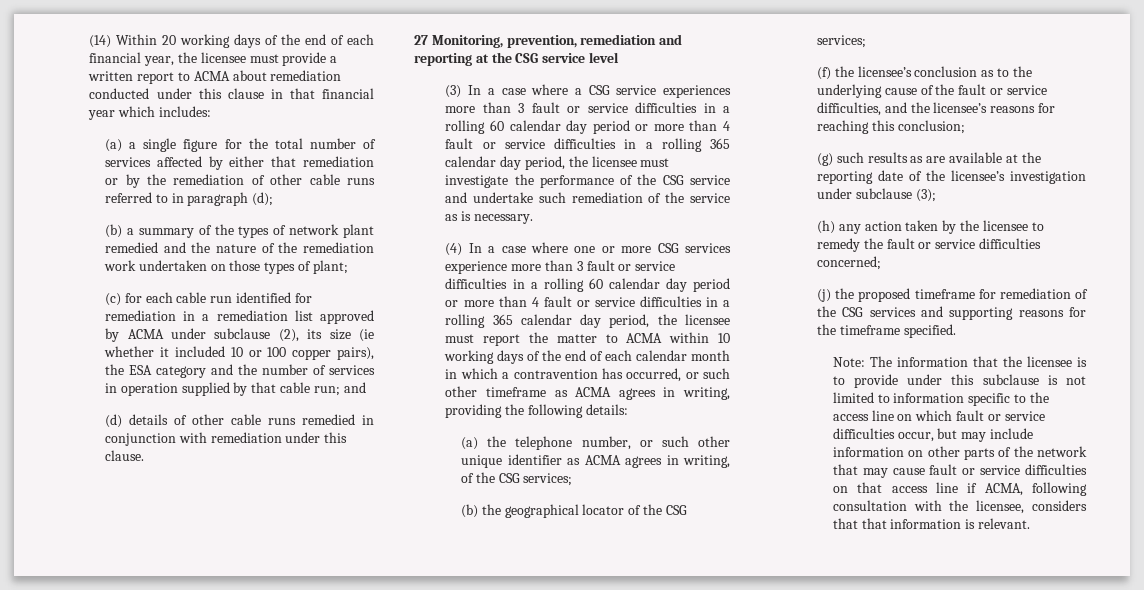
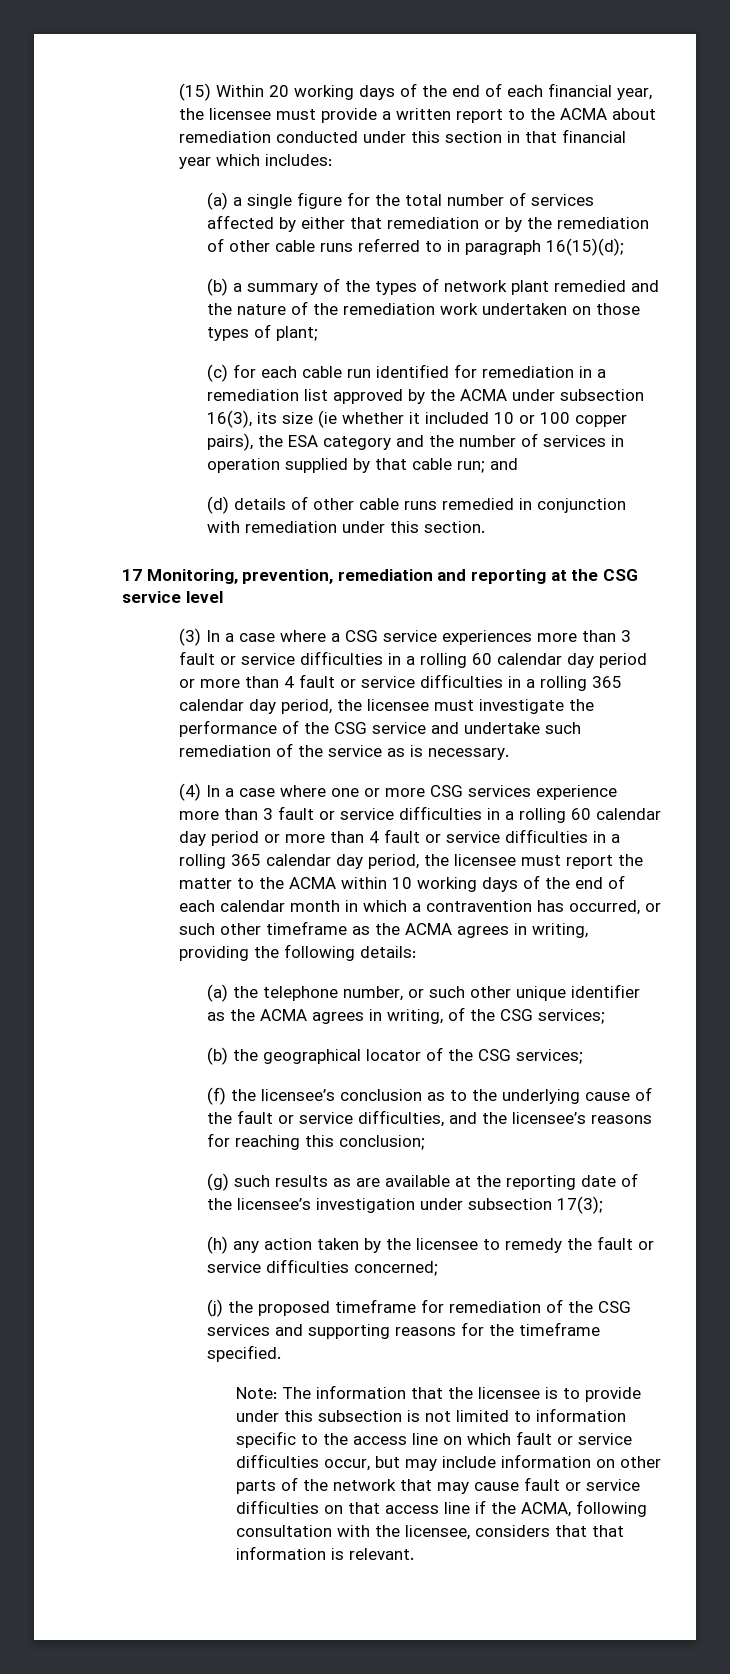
[89,35,112,48] (14) -> [178,83,211,101] (15)
(190, 76) none -> [529,108,555,120] the
[227,88,264,99] clause -> [444,131,502,143] section
[252,192,274,206] (d); -> [546,238,625,256] 16(15)(d);
(120, 335) none -> [430,389,456,401] the
[214,328,299,342] subclause (2), -> [560,389,645,401] [207,410,253,428] subsection 16(3),
[105,450,145,461] [414,35,428,45] clause. // 27 -> [424,521,486,533] [122,569,142,581] section. // 17
(618, 338) none -> [258,877,284,889] the
(568, 393) none -> [374,923,400,935] the
(581, 461) none -> [230,1009,256,1021] the
[855,188,936,202] subclause (3); -> [468,1196,604,1214] subsection 17(3);
[982,374,1039,385] subclause -> [317,1410,402,1422] subsection
(978, 488) none -> [490,1502,516,1514] the

